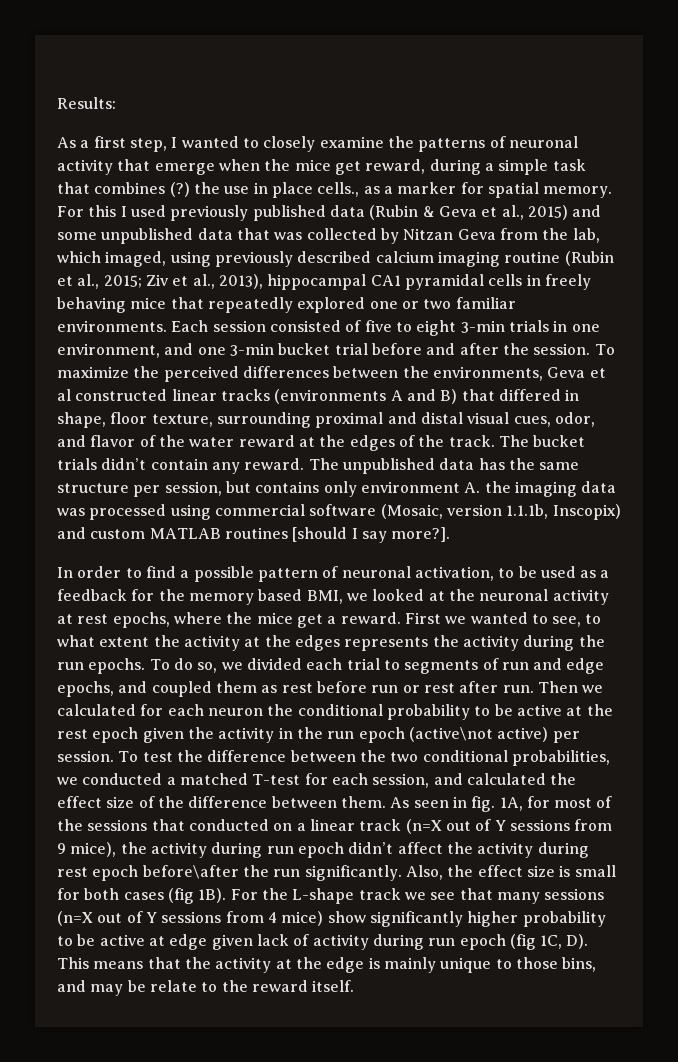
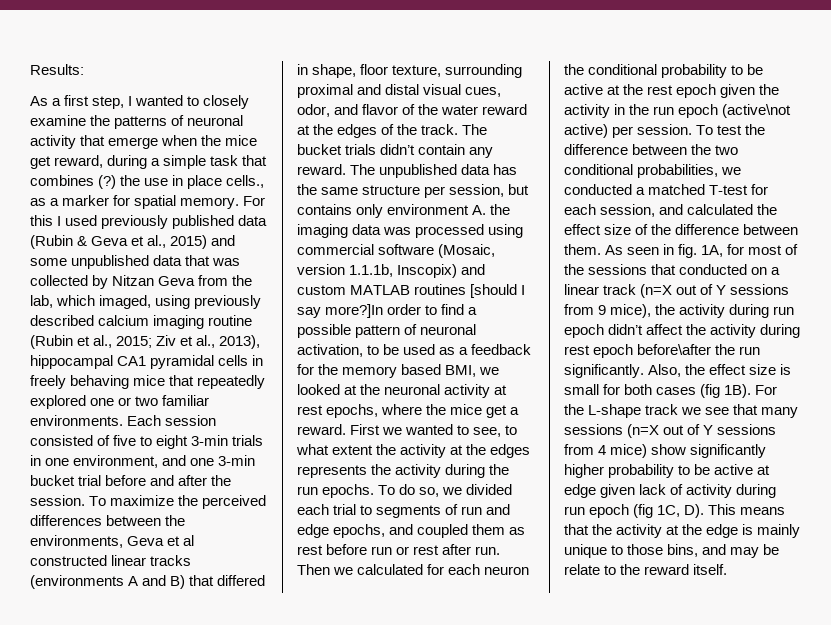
[391,527,451,542] [57,567,73,578] more?]. // In -> [325,304,384,318] more?]In

